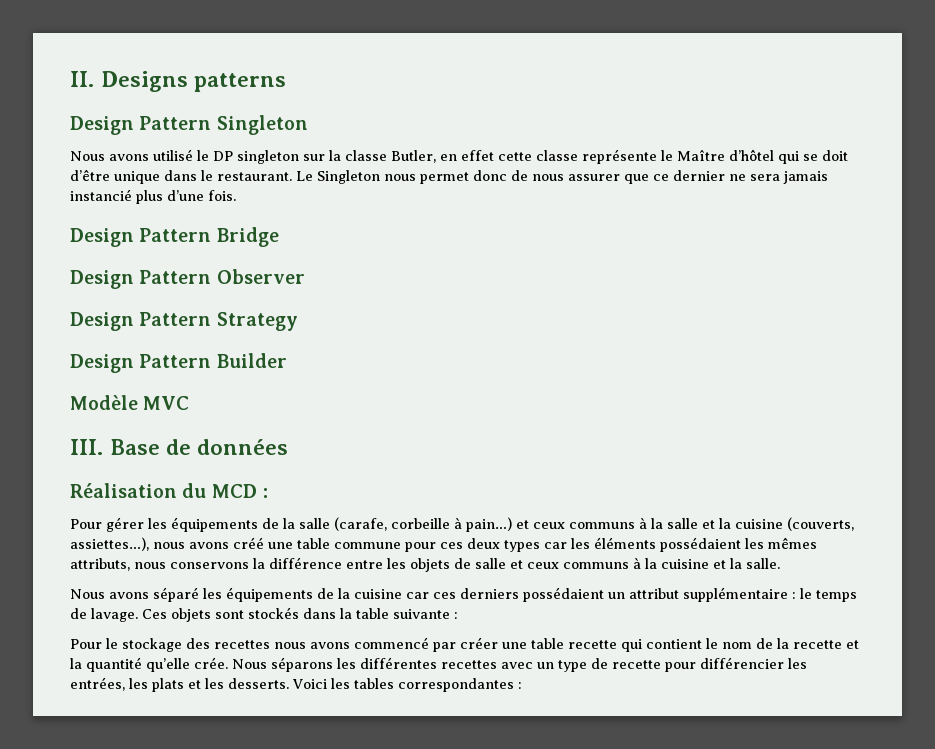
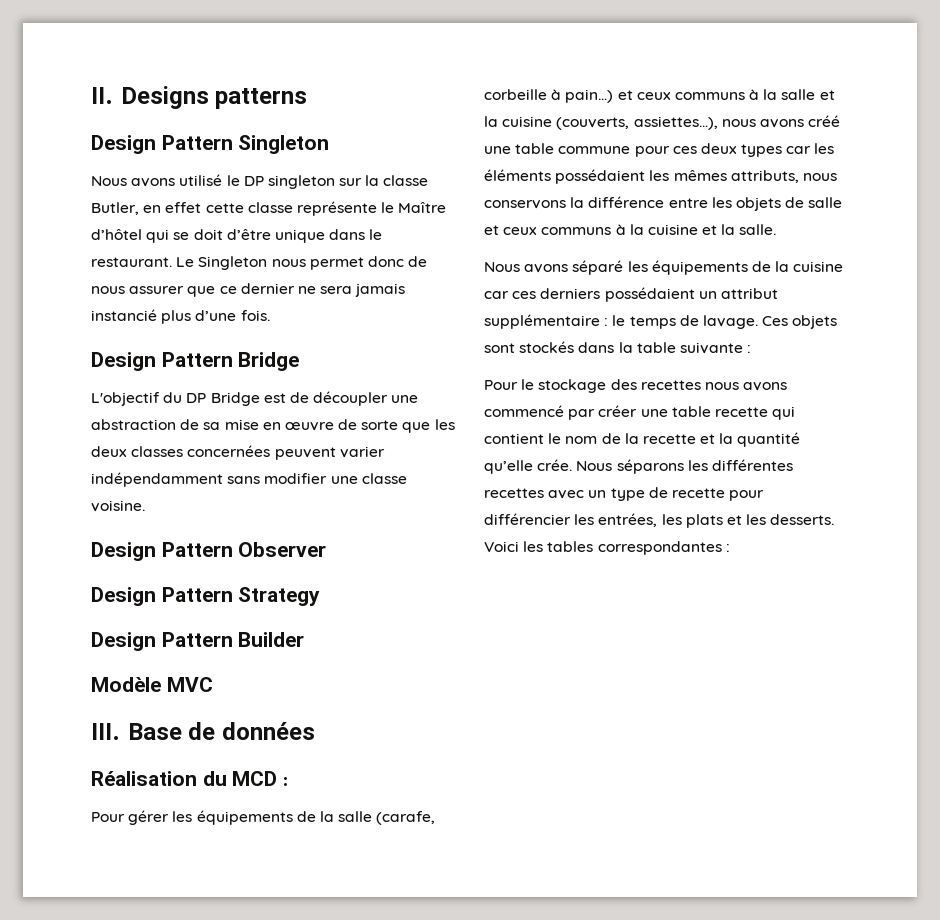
(279, 237) none -> [91,391,419,406] [91,419,455,433] [91,445,385,460] [91,472,407,487] [91,500,145,512] // L'objectif du DP Bridge est de découpler une abstraction de sa mise en œuvre de sorte que les deux classes concernées peuvent varier indépendamment sans modifier une classe voisine.

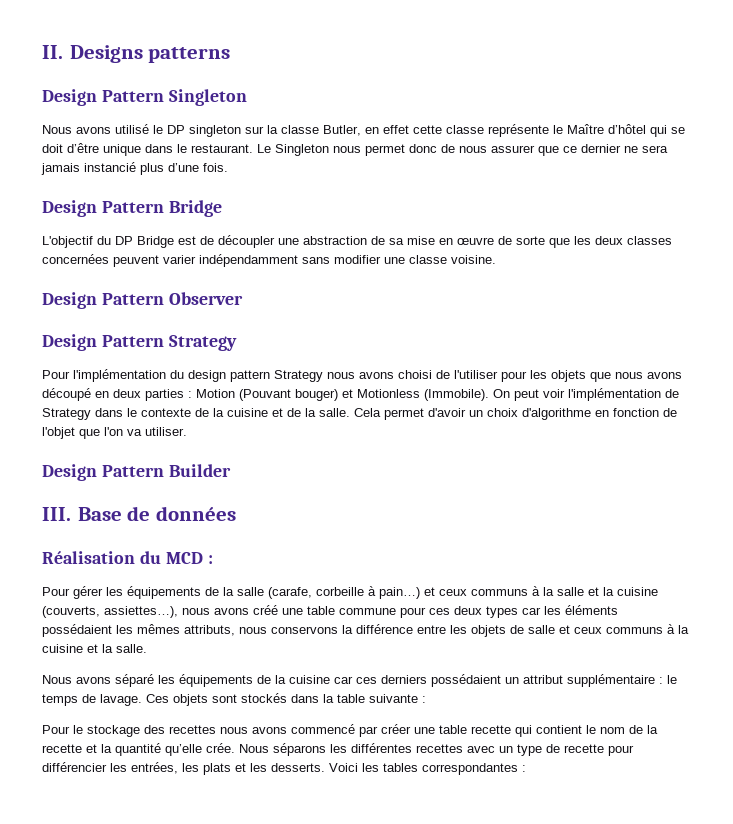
(321, 596) none -> [42,369,682,382] [42,388,679,401] [42,408,677,420] [42,427,187,439] // Pour l'implémentation du design pattern Strategy nous avons choisi de l'utiliser pour les objets que nous avons découpé en deux parties : Motion (Pouvant bouger) et Motionless (Immobile). On peut voir l'implémentation de Strategy dans le contexte de la cuisine et de la salle. Cela permet d'avoir un choix d'algorithme en fonction de l'objet que l'on va utiliser.
[91,677,213,692] // Modèle MVC -> (231, 470) none

